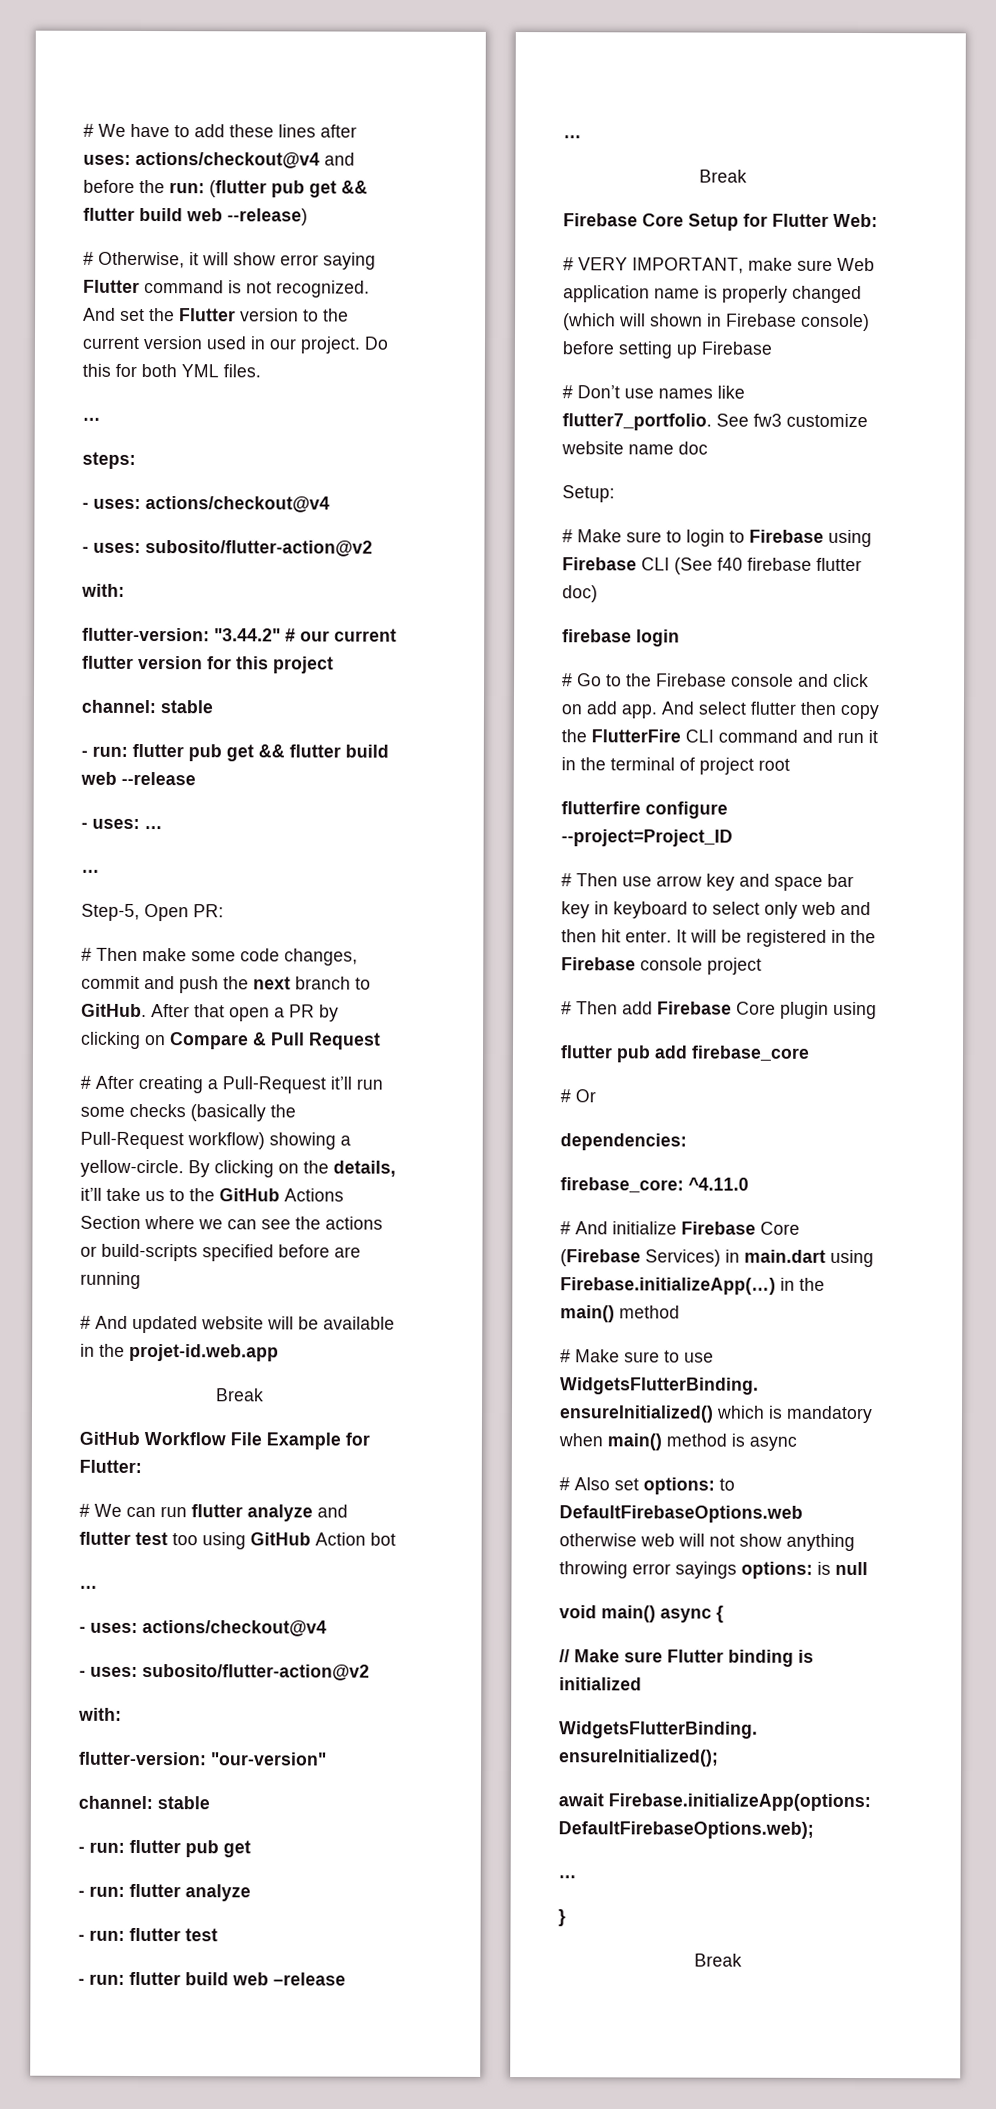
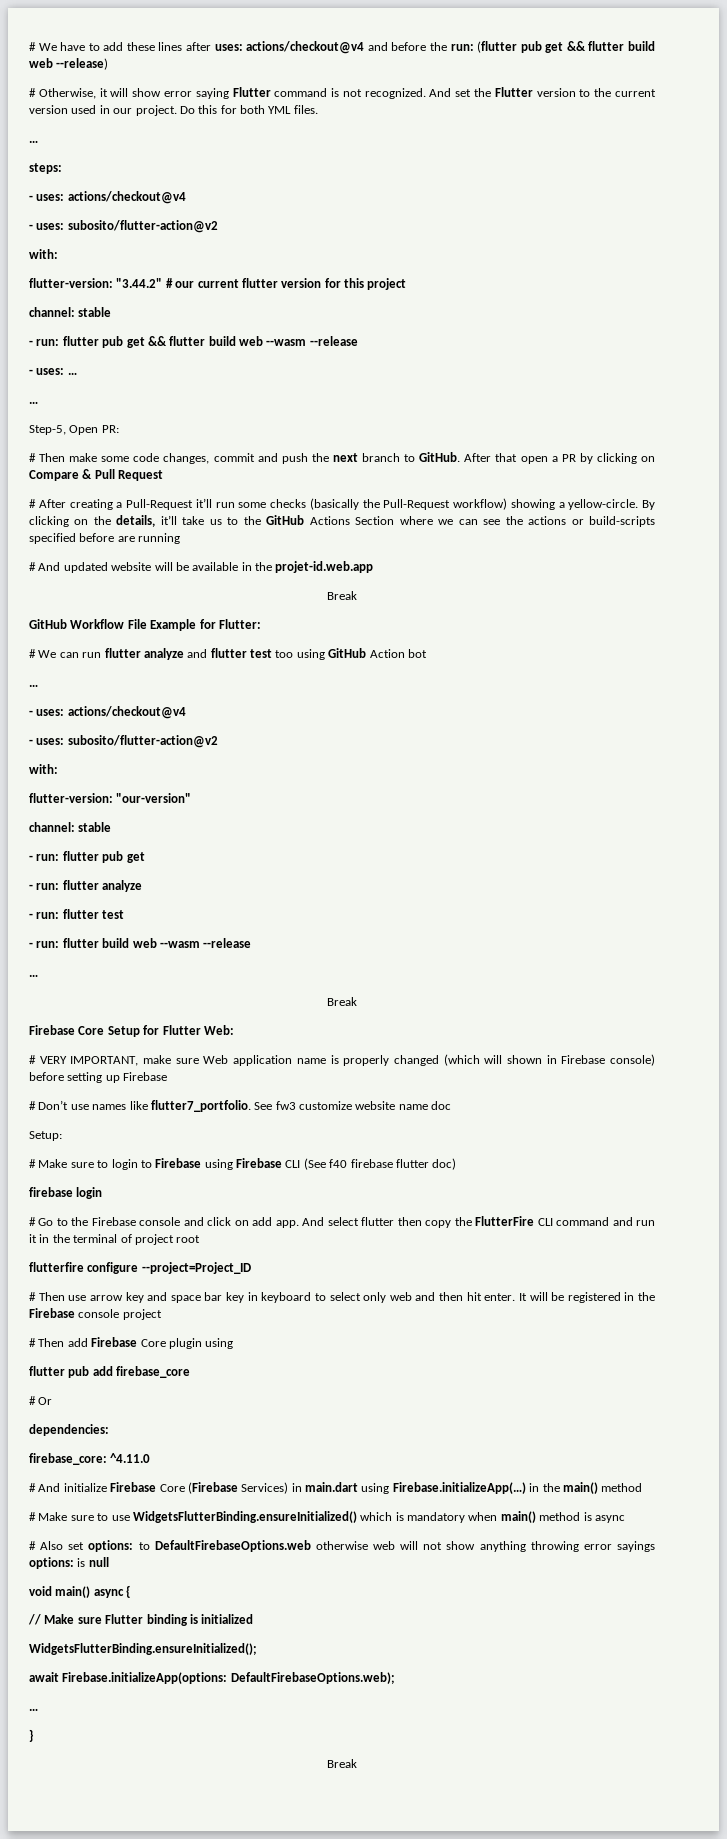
(117, 778) none -> [266,339,307,346] --wasm
[273,1972,346,1986] –release -> [159,938,252,948] --wasm --release

